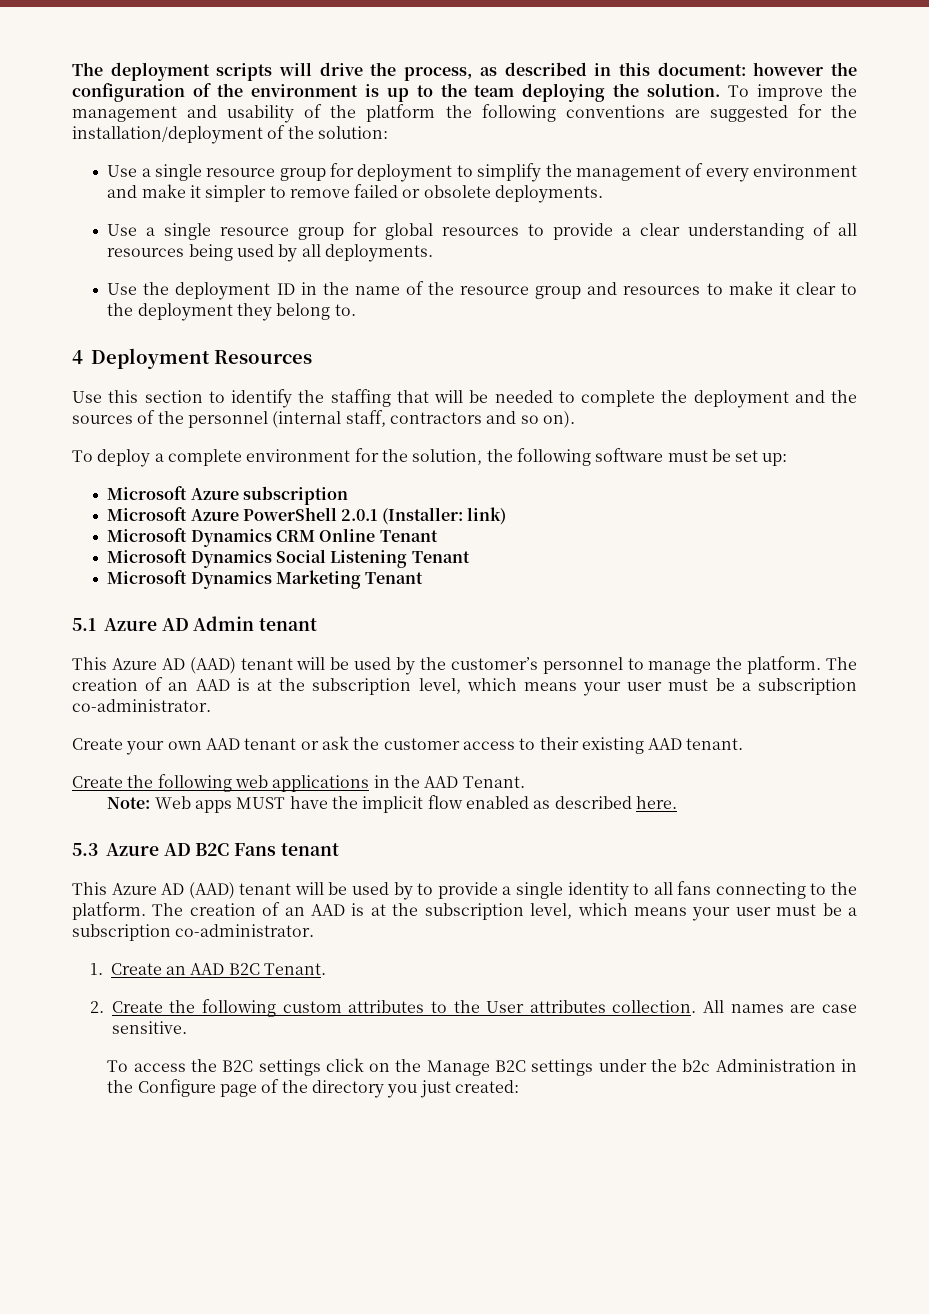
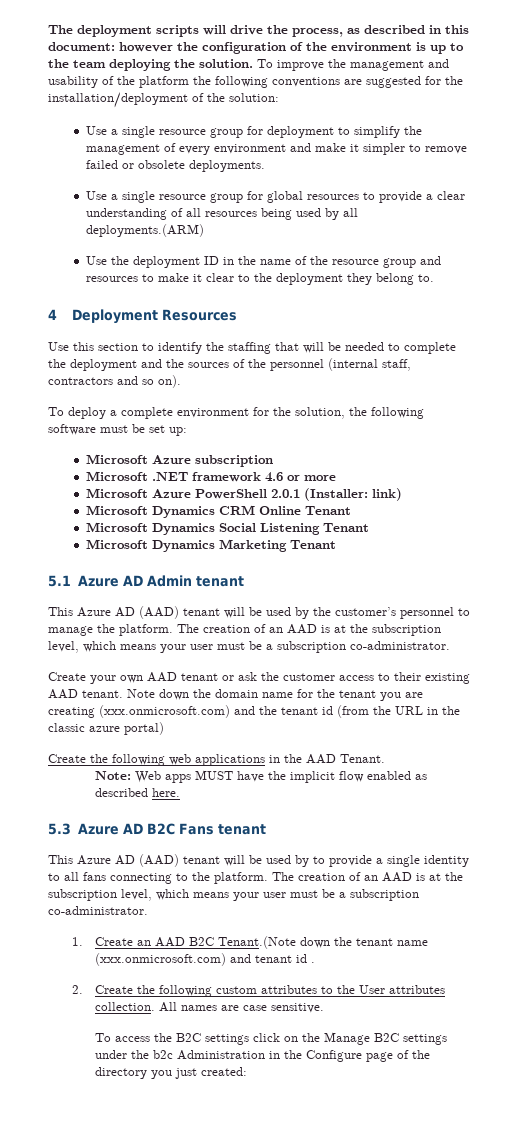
[324,244,433,262] deployments. -> [86,224,205,237] deployments.(ARM)
(348, 495) none -> [86,471,337,482] // Microsoft .NET framework 4.6 or more
(744, 744) none -> [127,689,423,701] [48,705,460,718] [48,722,164,735] Note down the domain name for the tenant you are creating (xxx.onmicrosoft.com) and the tenant id (from the URL in the classic azure portal)
[263,963,326,975] Tenant. -> [218,936,429,949] [95,953,316,966] Tenant.(Note down the tenant name (xxx.onmicrosoft.com) and tenant id .

